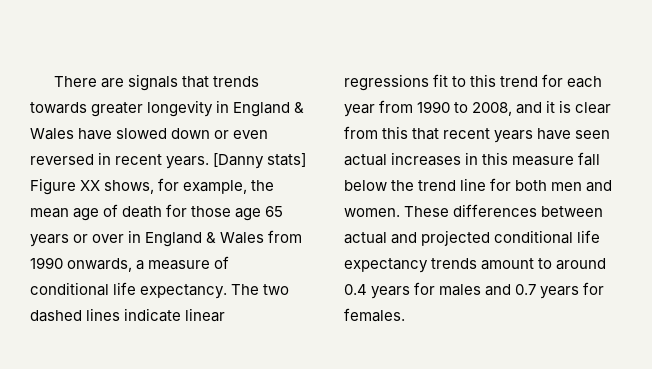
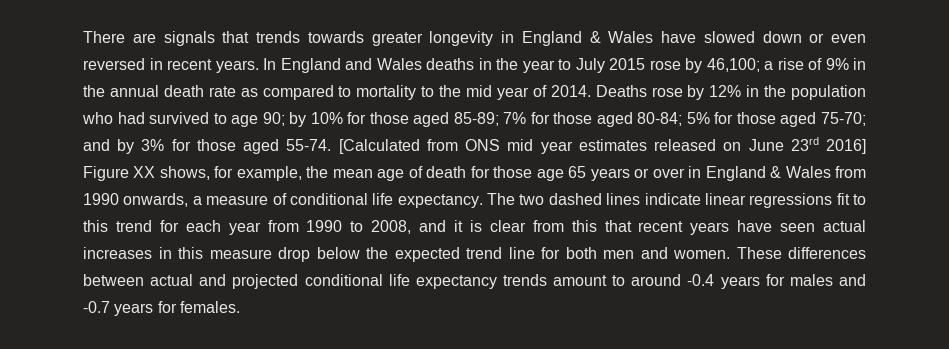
[213,153,307,169] [Danny stats] -> [263,58,866,73] [83,85,866,100] [82,112,866,127] [83,137,867,154] In England and Wales deaths in the year to July 2015 rose by 46,100; a rise of 9% in the annual death rate as compared to mortality to the mid year of 2014. Deaths rose by 12% in the population who had survived to age 90; by 10% for those aged 85-89; 7% for those aged 80-84; 5% for those aged 75-70; and by 3% for those aged 55-74. [Calculated from ONS mid year estimates released on June 23rd 2016]
[578,152,601,166] fall -> [278,247,310,262] drop
(415, 185) none -> [394,247,460,262] expected
[344,284,367,295] 0.4 -> [687,274,715,286] -0.4
[515,284,537,295] 0.7 -> [83,301,110,313] -0.7

